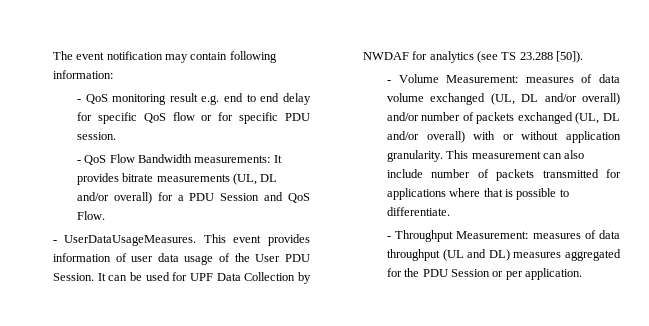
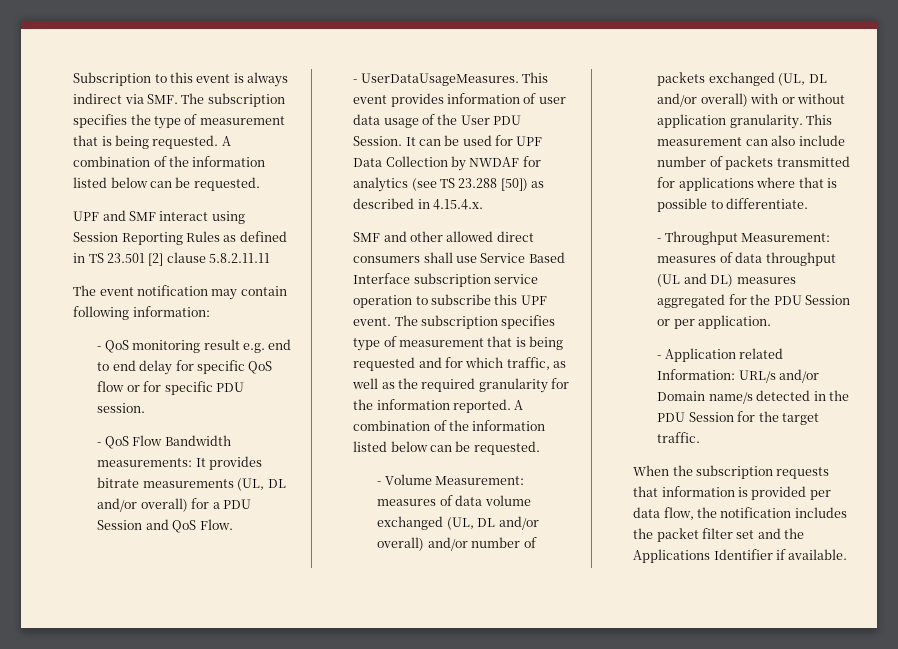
(52, 55) none -> [73,72,289,87] [73,93,285,107] [73,114,285,129] [73,135,231,149] [73,156,266,167] [73,177,260,191] [73,210,245,224] [73,231,287,245] [73,252,271,266] Subscription to this event is always indirect via SMF. The subscription specifies the type of measurement that is being requested. A combination of the information listed below can be requested. // UPF and SMF interact using Session Reporting Rules as defined in TS 23.501 [2] clause 5.8.2.11.11 //
[556,51,584,63] [50]). -> [500,178,545,191] [353,198,483,210] [353,231,534,242] [353,252,565,263] [353,273,538,287] [353,294,547,308] [353,315,556,329] [353,336,564,351] [353,357,567,371] [352,378,570,393] [353,399,524,413] [353,420,546,431] [353,441,540,455] [50]) as described in 4.15.4.x. // SMF and other allowed direct consumers shall use Service Based Interface subscription service operation to subscribe this UPF event. The subscription specifies type of measurement that is being requested and for which traffic, as well as the required granularity for the information reported. A combination of the information listed below can be requested.
(583, 274) none -> [657,348,784,362] [657,369,820,383] [657,390,849,404] [657,411,819,425] [657,432,701,443] [633,465,830,479] [633,486,831,500] [633,507,847,520] [633,528,805,542] [633,549,848,563] // - Application related Information: URL/s and/or Domain name/s detected in the PDU Session for the target traffic. // When the subscription requests that information is provided per data flow, the notification includes the packet filter set and the Applications Identifier if available.

